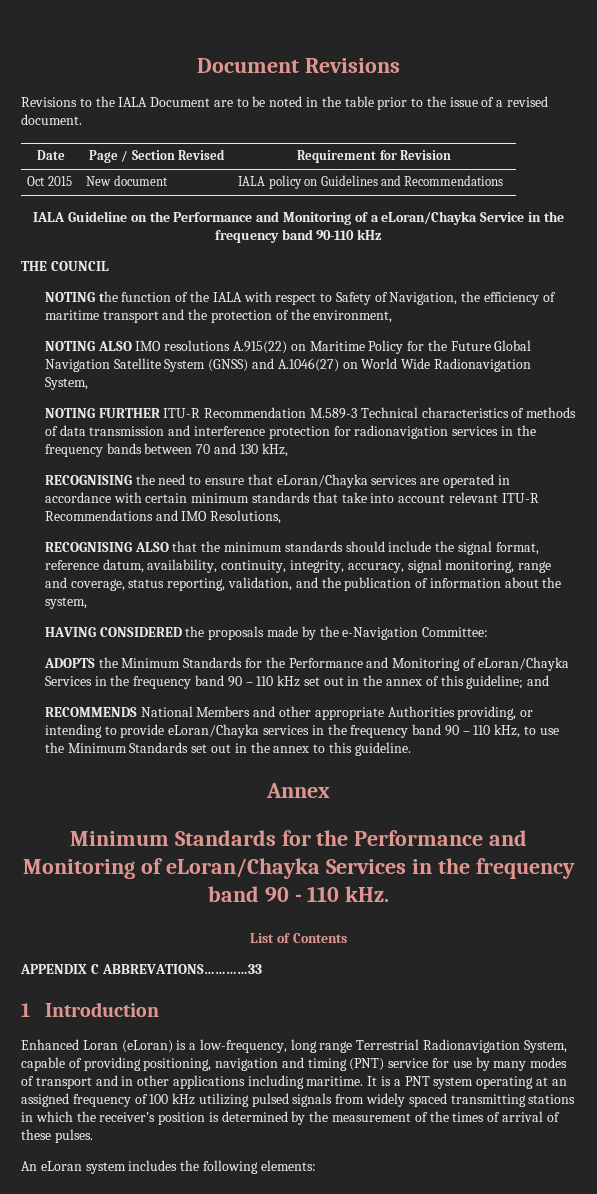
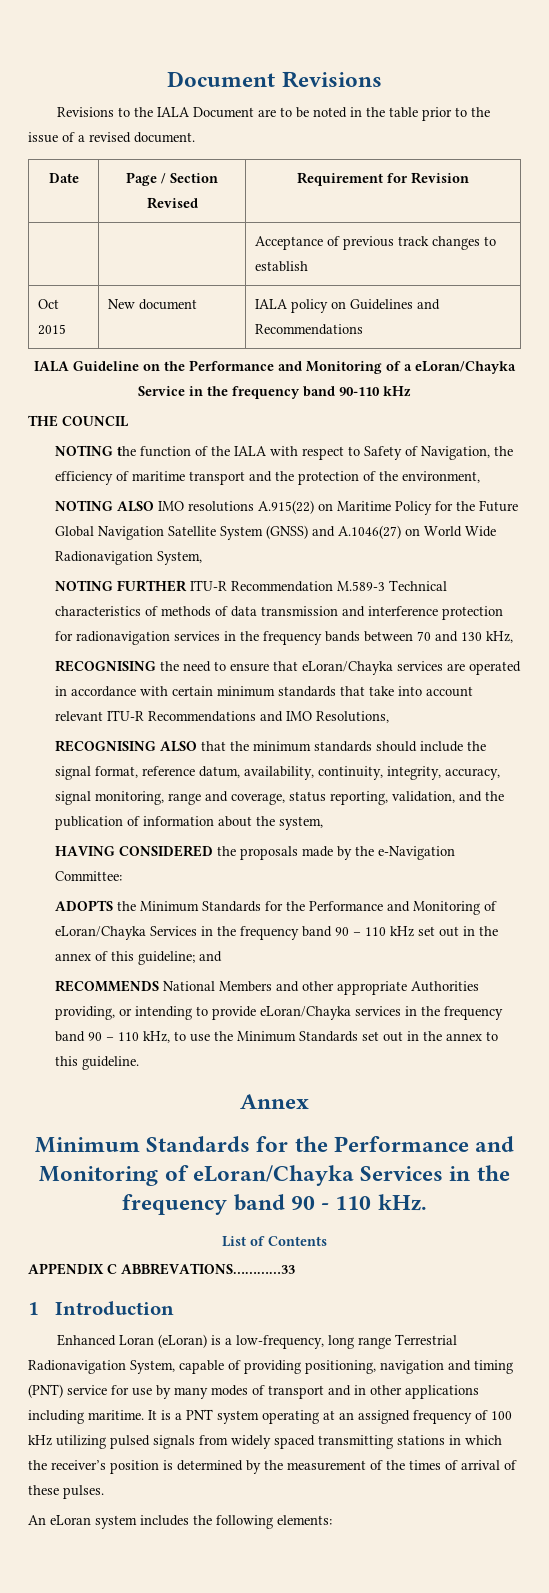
(451, 155) none -> [255,236,497,250] [255,261,309,272] // | | Acceptance of previous track changes to establish

